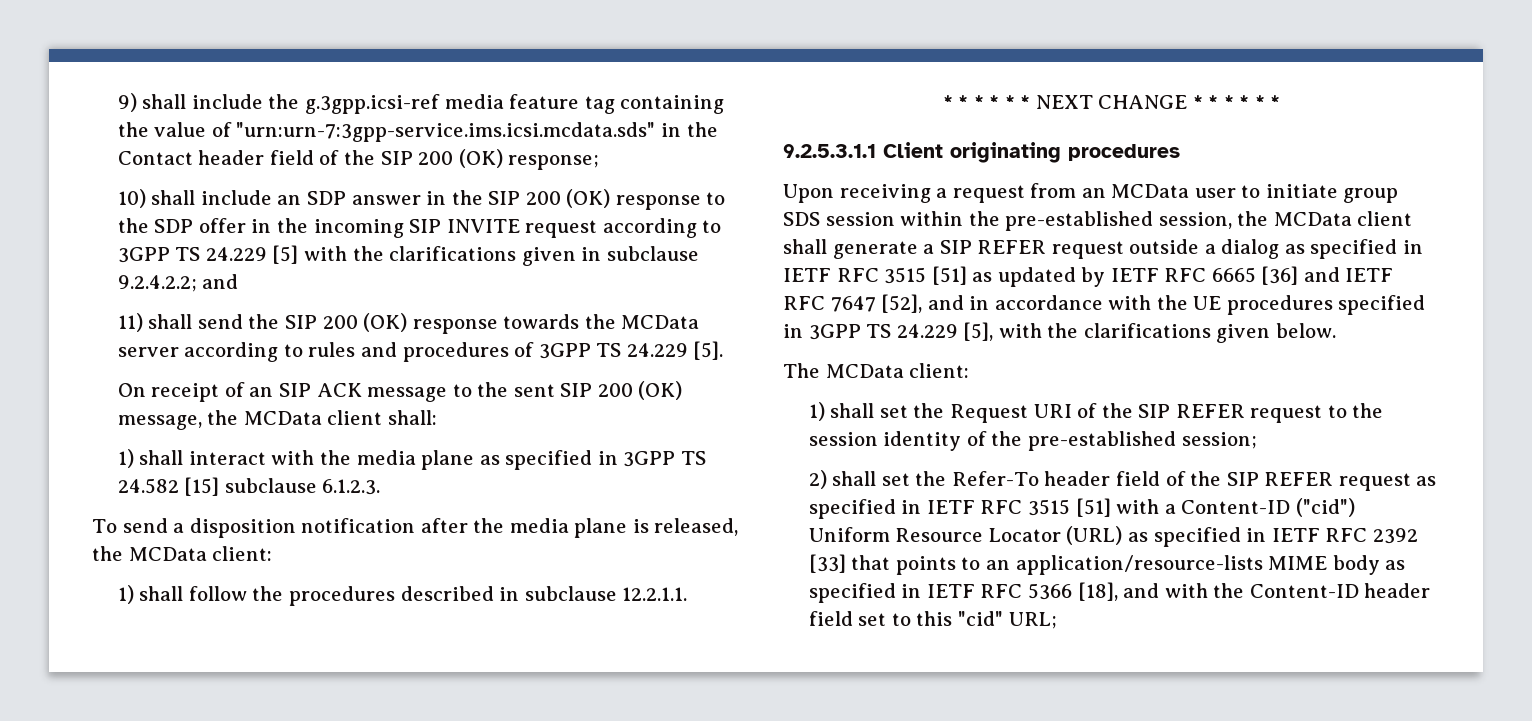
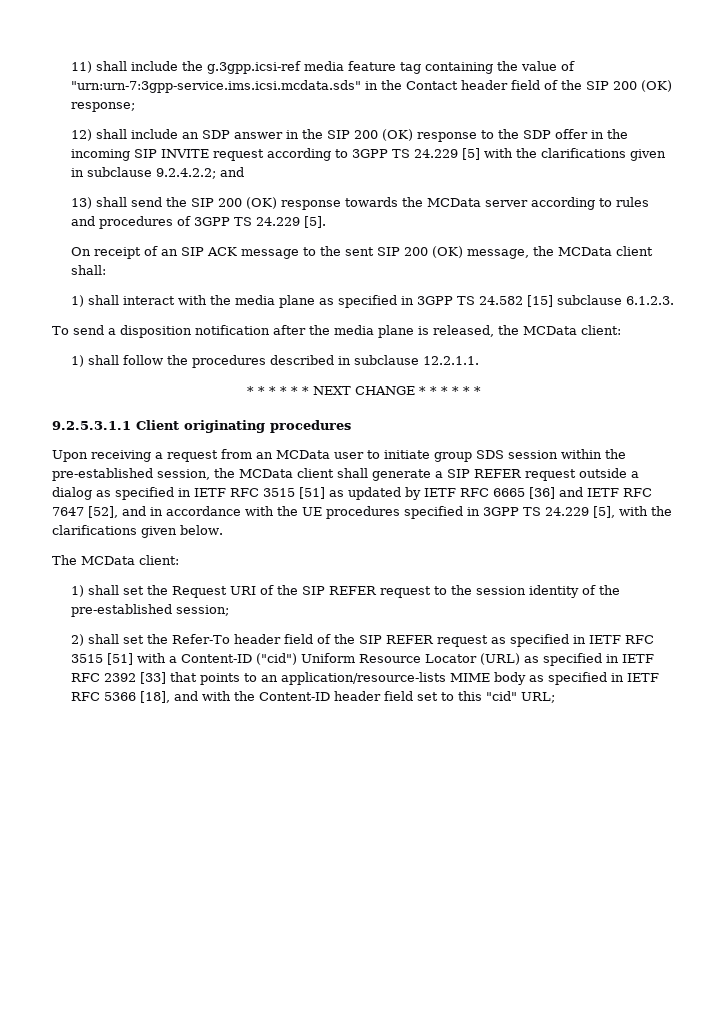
[117,93,137,112] 9) -> [70,61,92,73] 11)
[117,189,146,208] 10) -> [70,129,92,141] 12)
[117,313,143,332] 11) -> [70,197,92,209] 13)

